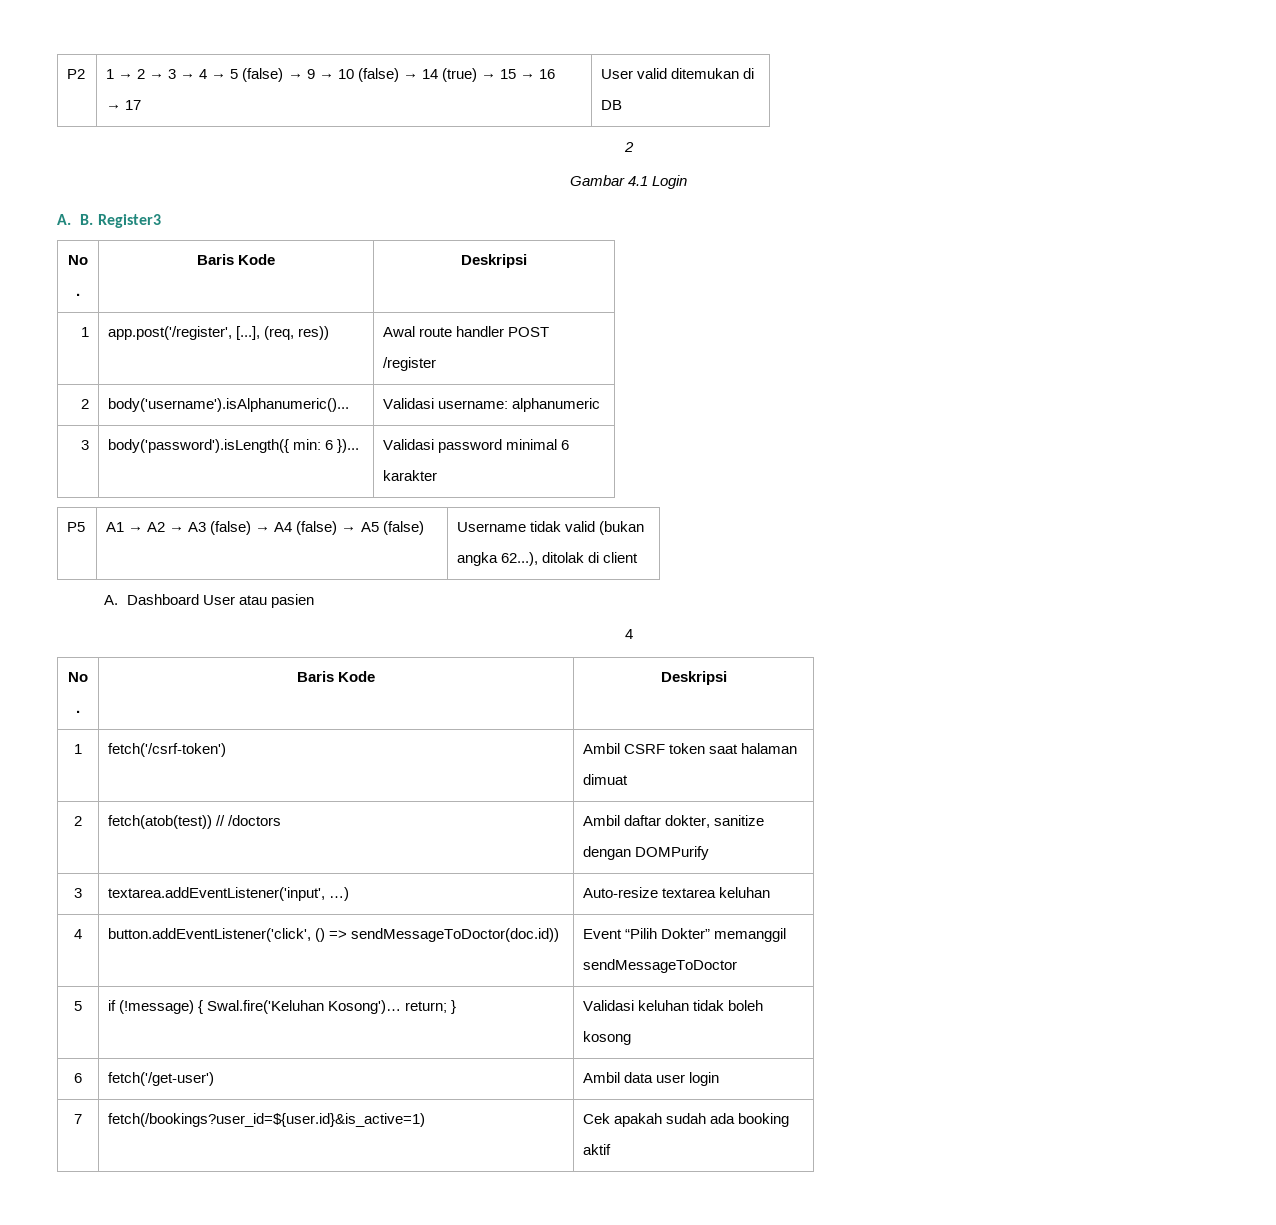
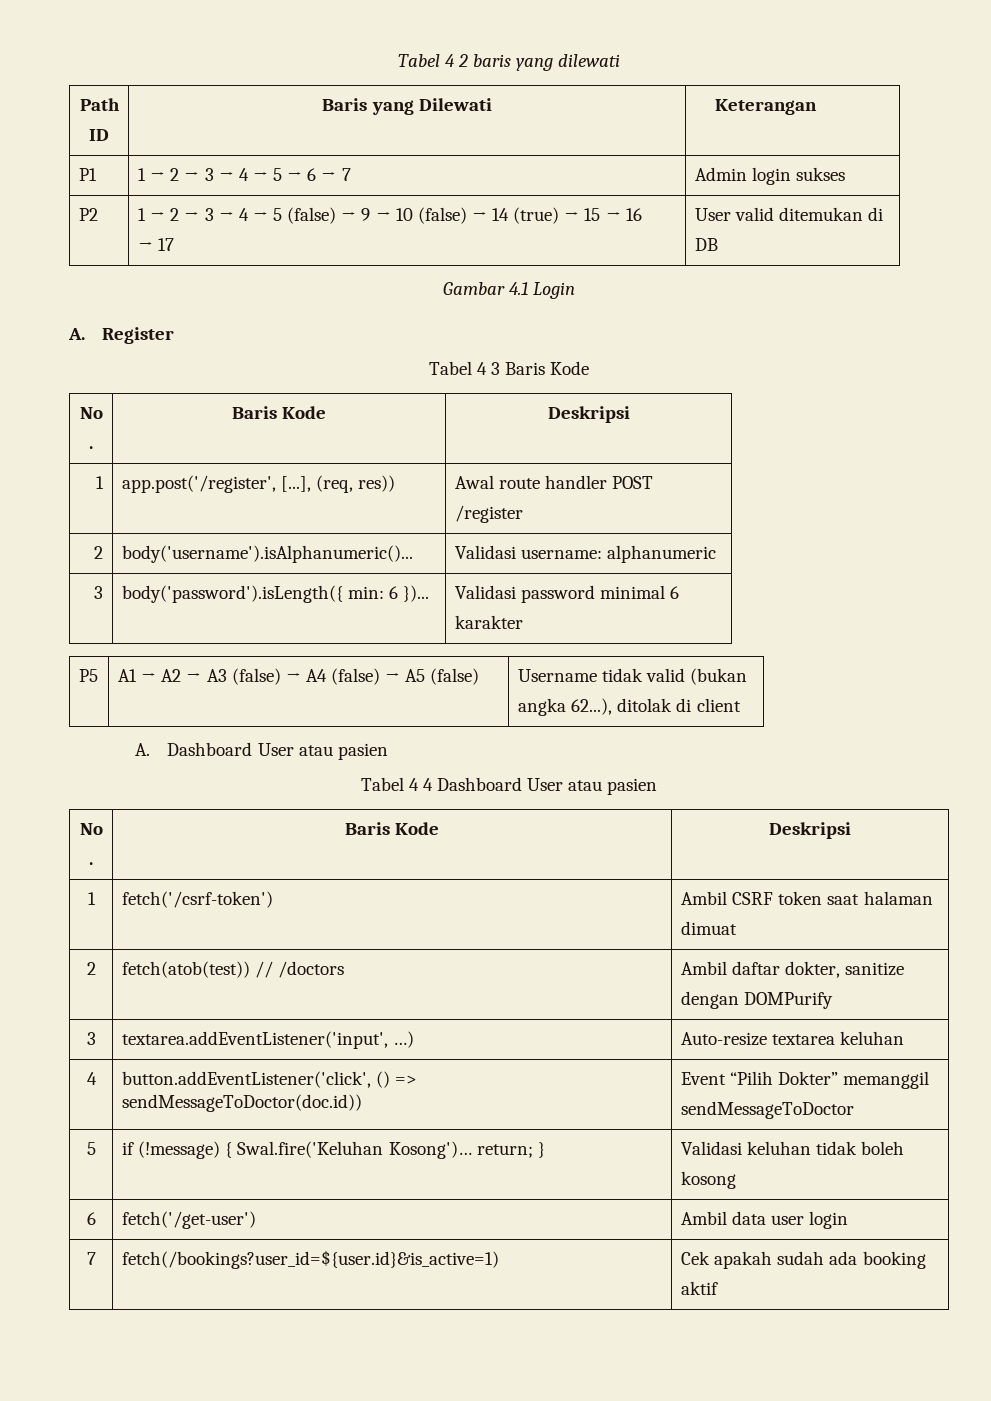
(67, 74) none -> [397,54,621,71] [79,98,120,111] [89,129,109,141] [322,98,492,115] [714,99,817,115] [78,168,97,181] [137,168,351,181] [694,167,846,185] Tabel 4 2 baris yang dilewati // Path // ID | Baris yang Dilewati | Keterangan // P1 | 1 → 2 → 3 → 4 → 5 → 6 → 7 | Admin login sukses //
[623,142,634,152] // 2 -> (718, 244) none
[80,214,161,228] B. Register3 -> [101,327,174,344] [428,361,590,375] Register // Tabel 4 3 Baris Kode
[624,629,633,639] 4 -> [360,777,658,795] Tabel 4 4 Dashboard User atau pasien

